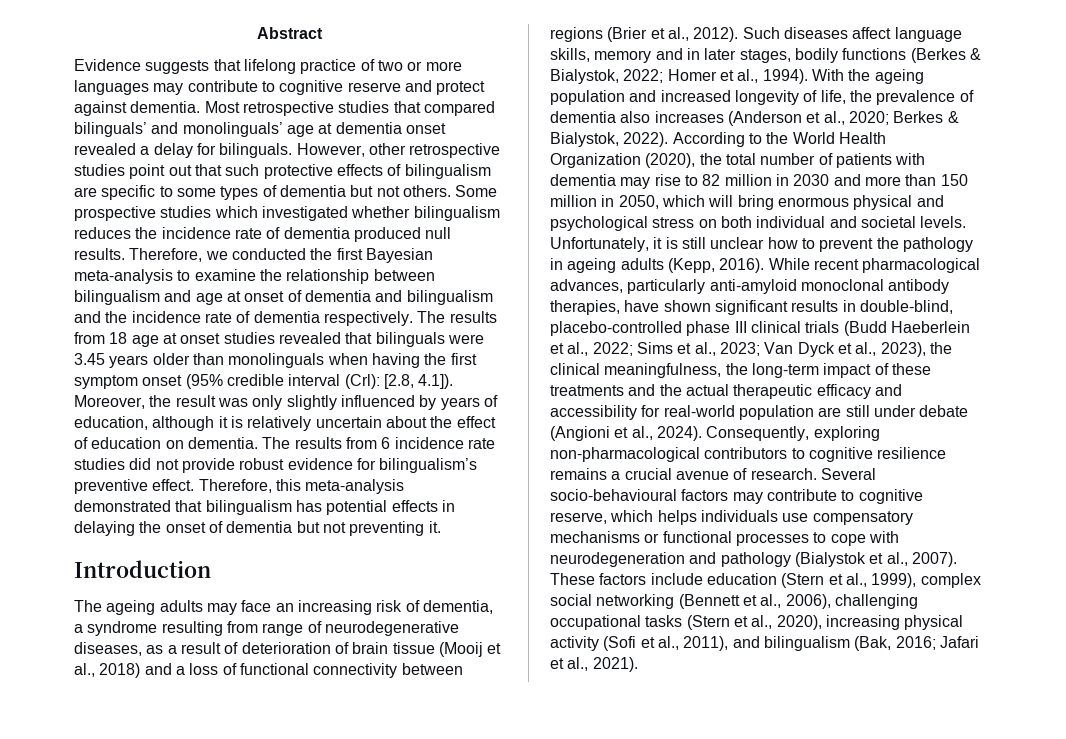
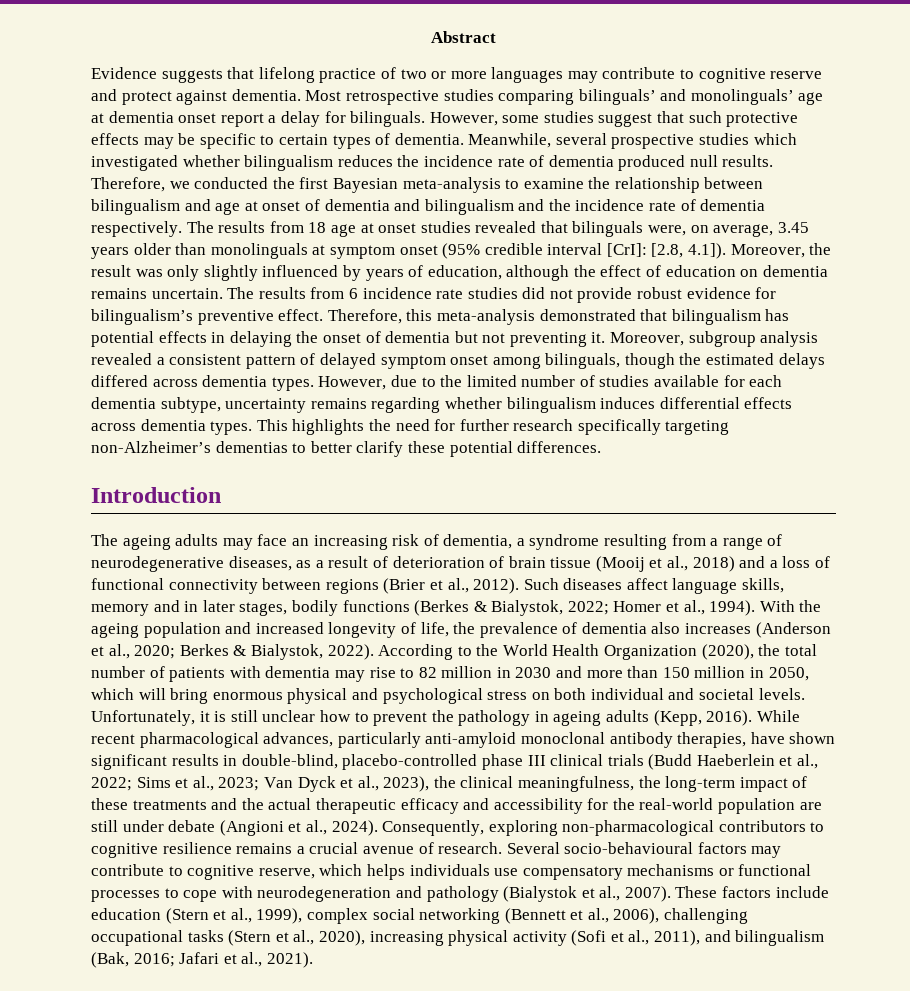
[393,101,495,116] that compared -> [498,90,575,105] comparing
[74,143,136,155] revealed -> [220,113,264,127] report
[368,143,501,158] [74,164,192,179] other retrospective studies point out -> [502,111,653,127] some studies suggest
[387,164,491,179] [74,187,97,197] of bilingualism are -> [143,133,196,149] may be
[176,188,216,197] some -> [278,134,328,145] certain
[279,185,498,197] dementia but not others. Some -> [394,133,607,148] dementia. Meanwhile, several
[447,334,484,344] were -> [648,224,774,237] were, on average,
[327,353,477,368] when having the first -> [312,245,326,255] at
[344,374,380,389] (Crl): -> [606,243,647,257] [CrI]:
[218,416,427,431] it is relatively uncertain about -> (570, 273) none
[187,437,258,449] dementia. -> [762,265,828,277] [91,288,223,299] dementia remains uncertain.
(441, 527) none -> [610,331,819,347] [91,353,825,369] [91,375,783,391] [91,397,793,413] [91,419,730,435] [91,441,602,457] Moreover, subgroup analysis revealed a consistent pattern of delayed symptom onset among bilinguals, though the estimated delays differed across dementia types. However, due to the limited number of studies available for each dementia subtype, uncertainty remains regarding whether bilingualism induces differential effects across dementia types. This highlights the need for further research specifically targeting non-Alzheimer’s dementias to better clarify these potential differences.
(258, 627) none -> [710,538,719,546] a
(661, 411) none -> [612,798,635,810] the

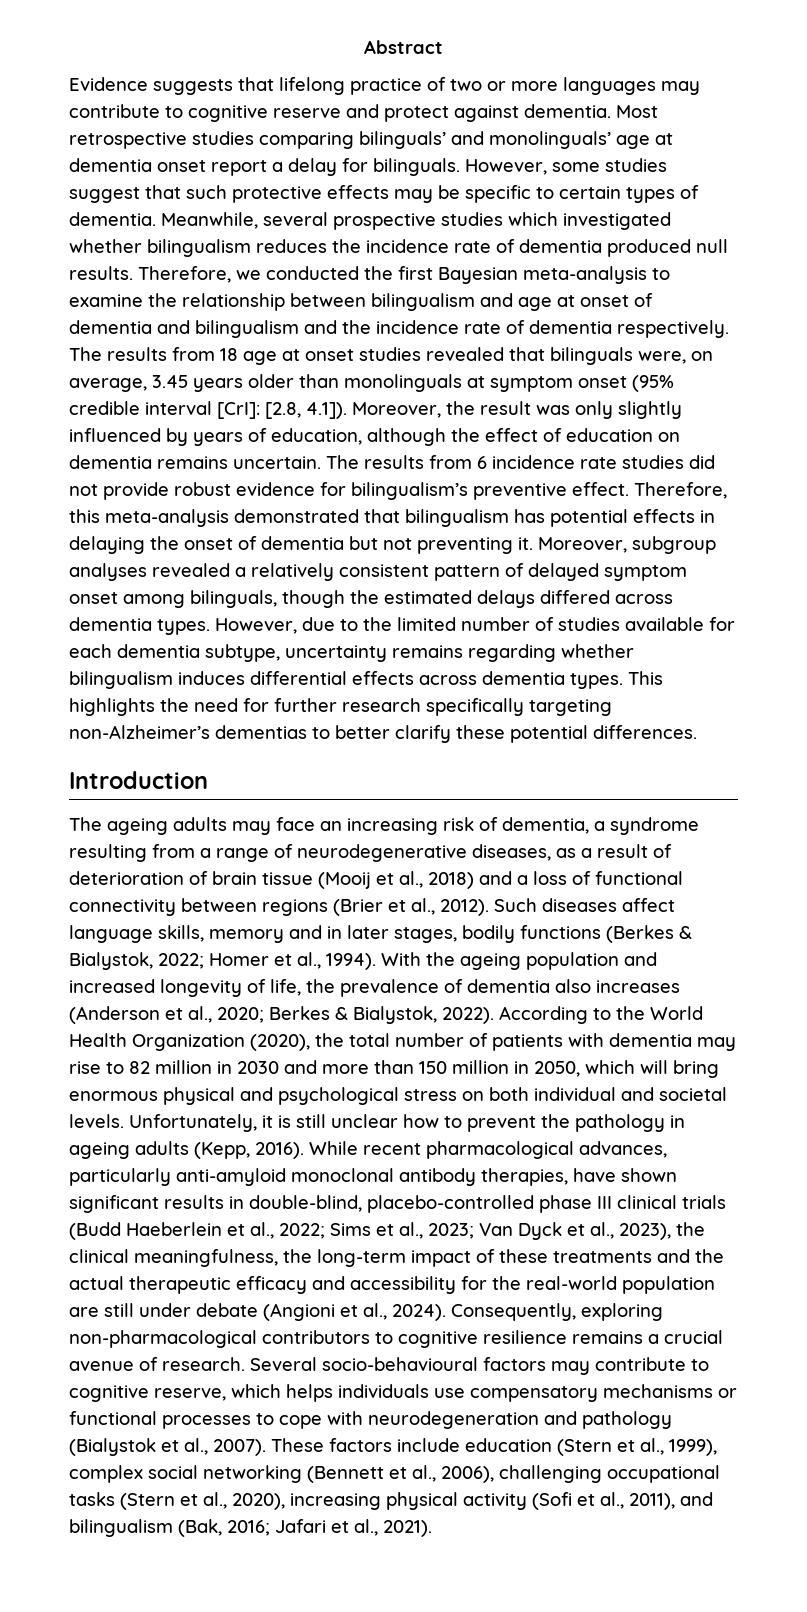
[760,331,819,347] analysis -> [69,563,147,581] analyses
(165, 361) none -> [251,563,334,581] relatively

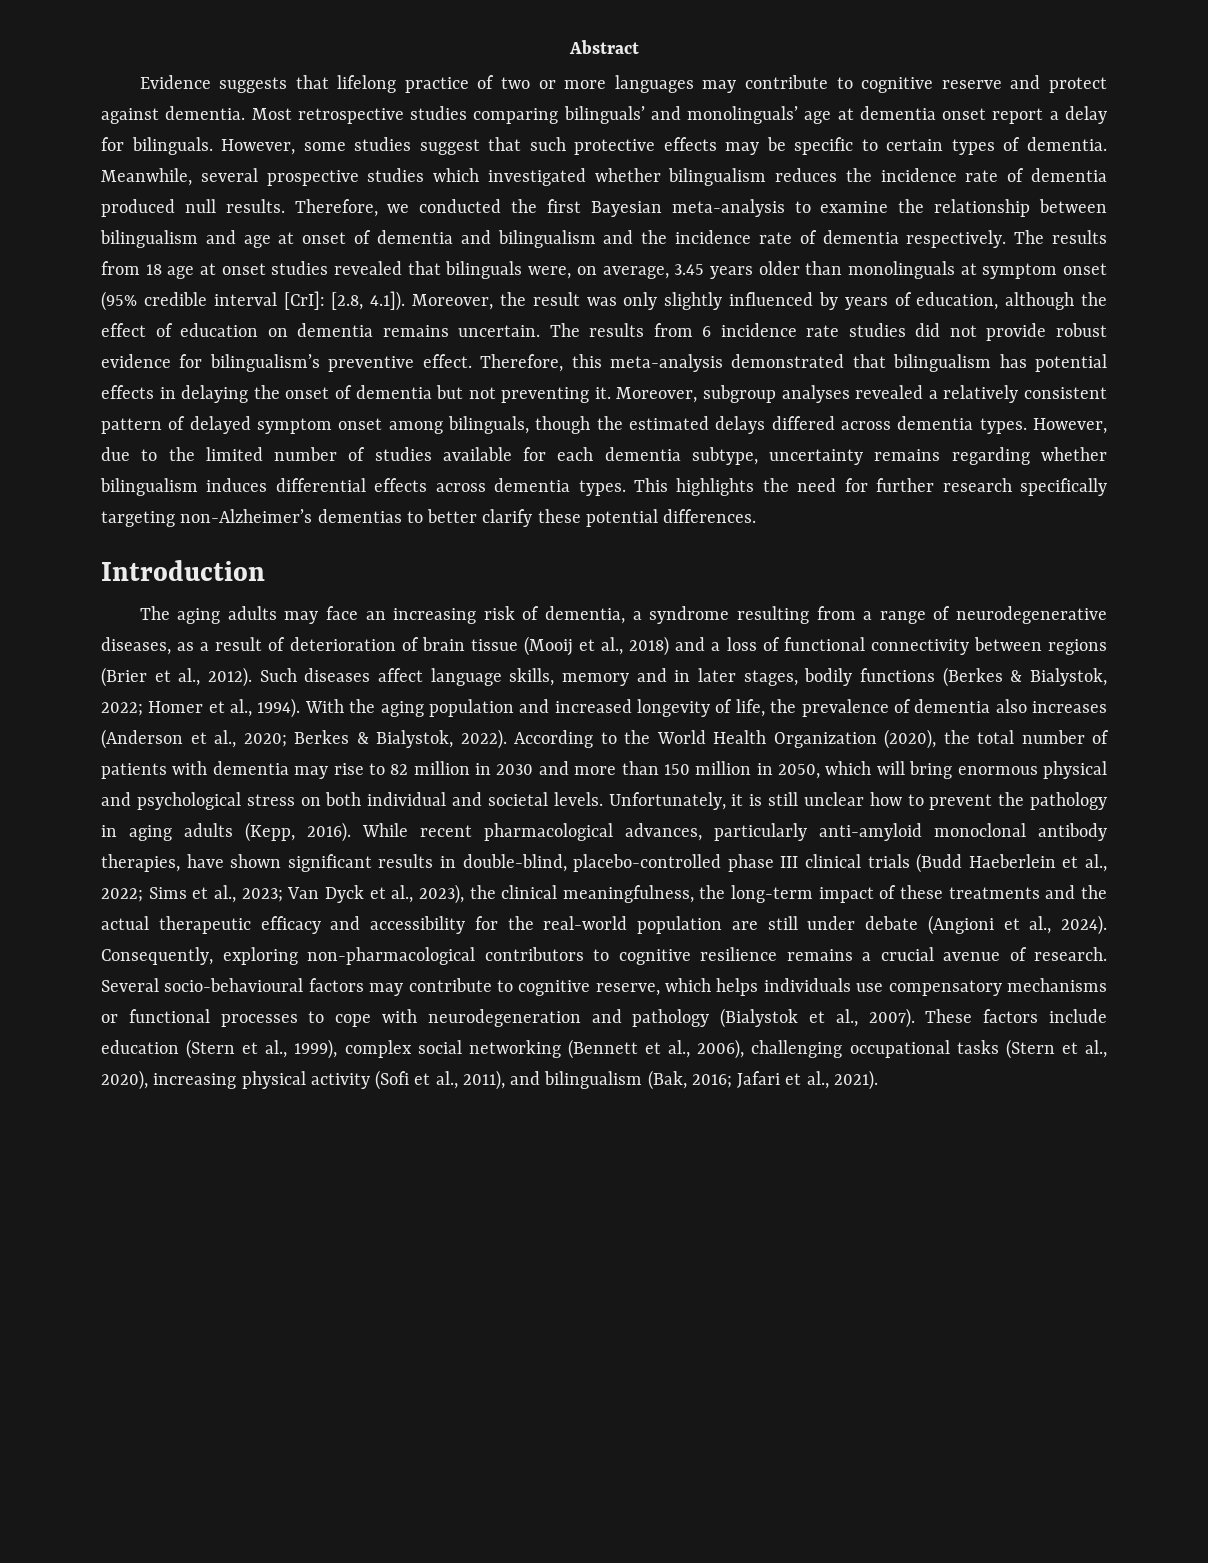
[107,818,168,835] ageing -> [177,608,221,624] aging
[460,953,521,970] ageing -> [380,701,424,717] aging
[69,1142,130,1159] ageing -> [129,825,172,841] aging

